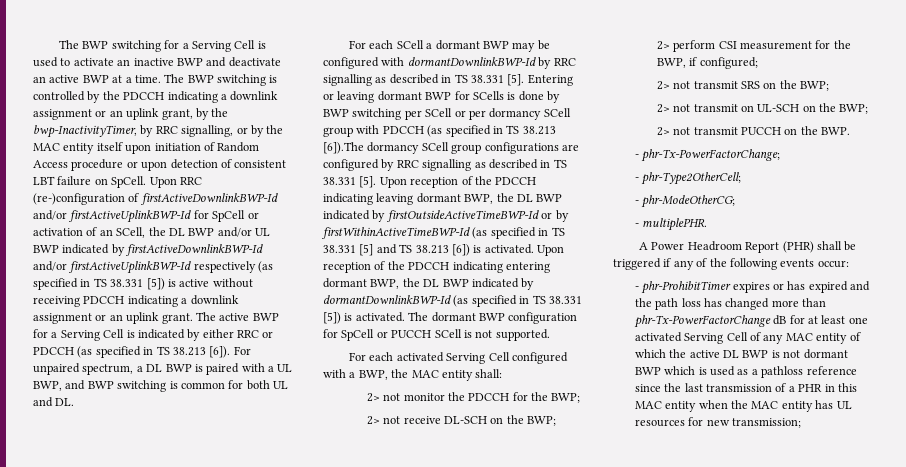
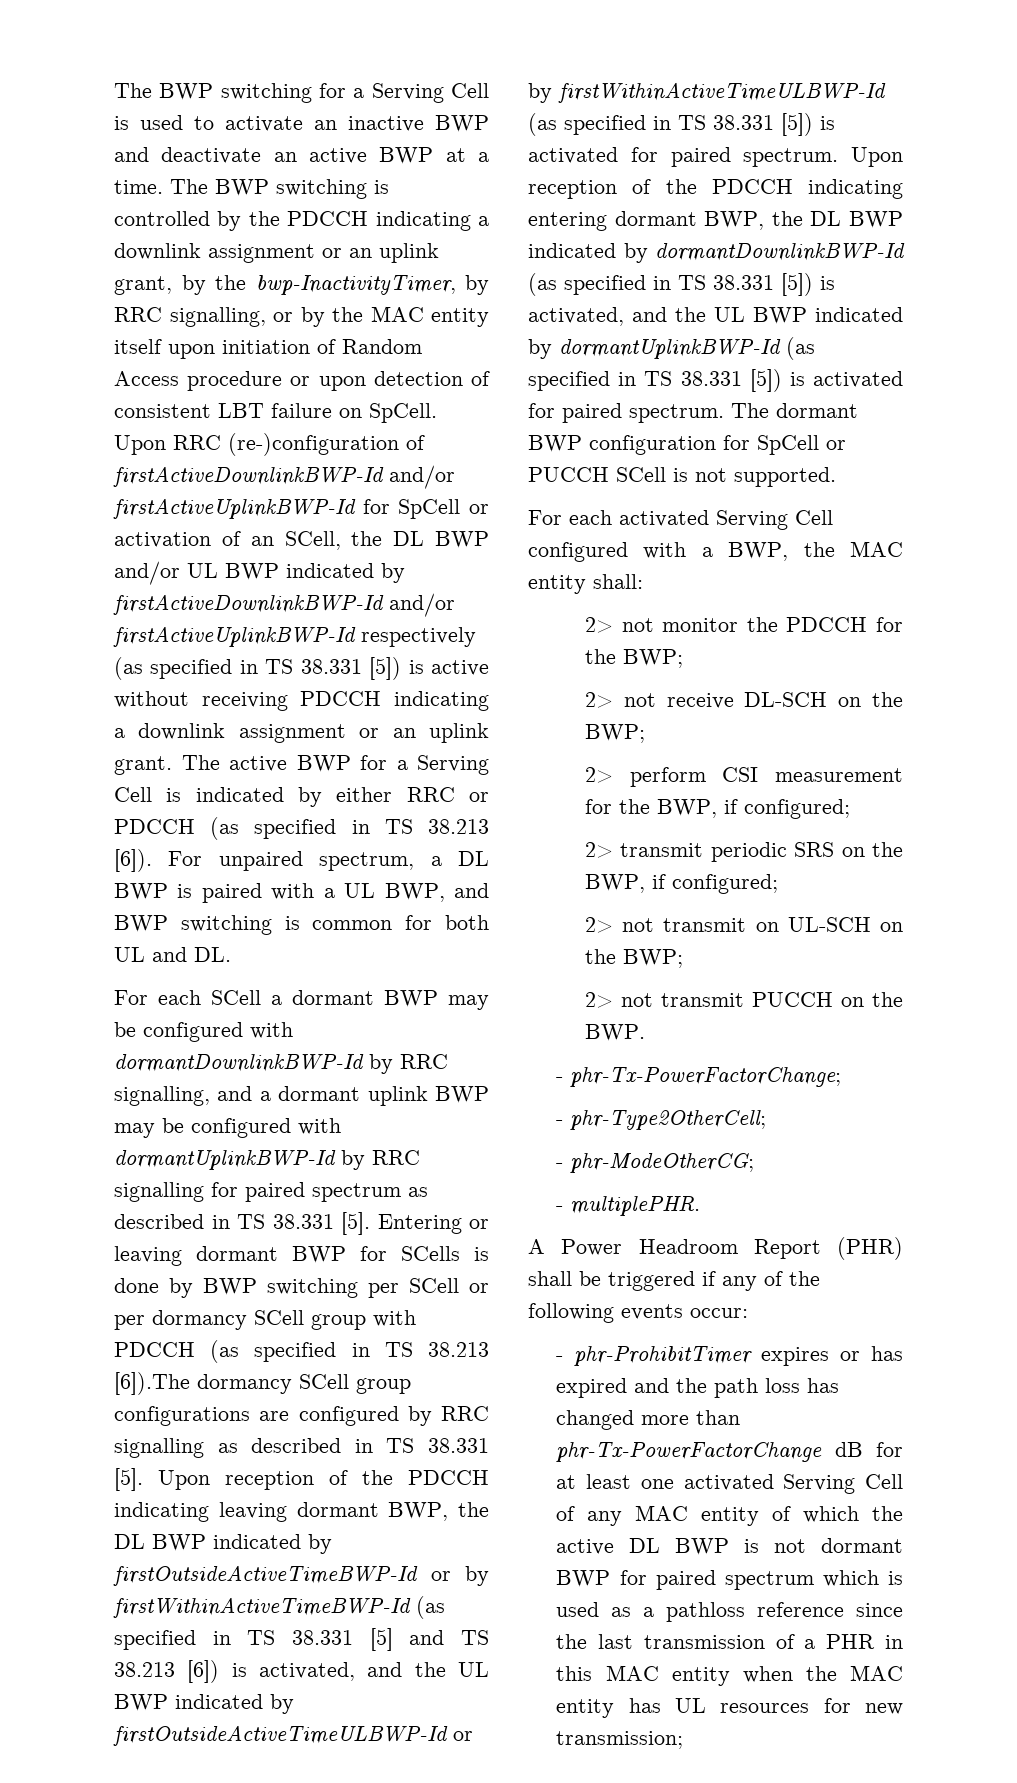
[323,74,372,86] signalling -> [114,1086,489,1106] [114,1118,341,1138] [114,1150,420,1170] [114,1182,401,1202] signalling, and a dormant uplink BWP may be configured with dormantUplinkBWP-Id by RRC signalling for paired spectrum
[484,244,534,254] activated. -> [259,1662,489,1681] [114,1694,294,1714] [113,1725,473,1746] [528,82,886,103] [528,113,835,136] [528,147,839,167] activated, and the UL BWP indicated by firstOutsideActiveTimeULBWP-Id or by firstWithinActiveTimeULBWP-Id (as specified in TS 38.331 [5]) is activated for paired spectrum.
[355,312,405,322] activated. -> [528,307,903,326] [528,337,815,360] [528,369,903,392] [528,403,724,423] activated, and the UL BWP indicated by dormantUplinkBWP-Id (as specified in TS 38.331 [5]) is activated for paired spectrum.
[673,81,738,89] not transmit -> [620,842,787,862] transmit periodic
[799,81,829,91] BWP; -> [584,874,778,894] BWP, if configured;
(661, 371) none -> [619,1570,814,1590] for paired spectrum

